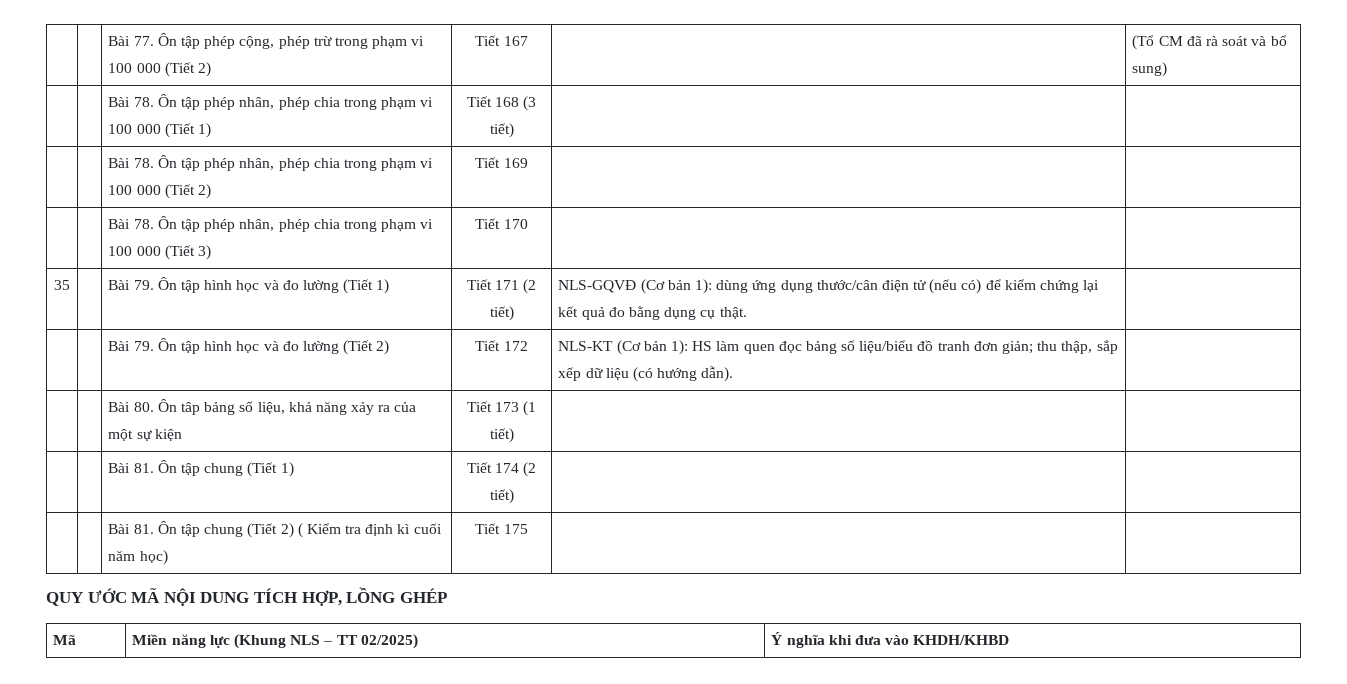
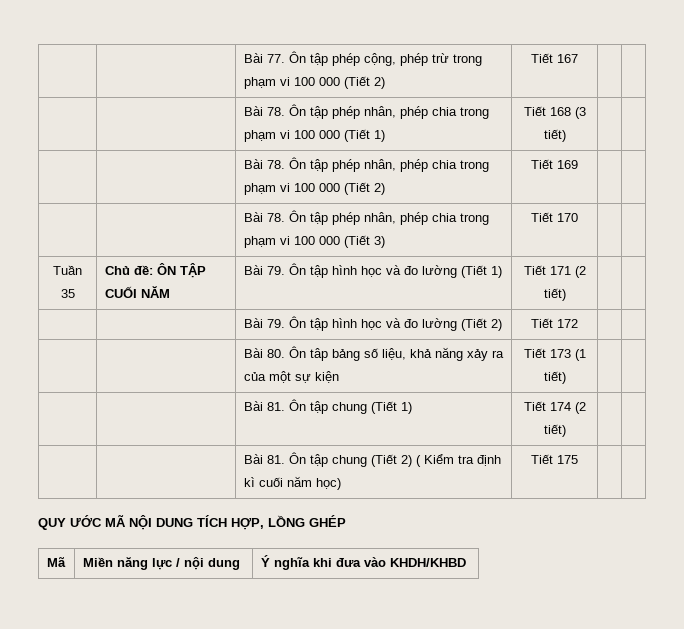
[1132,35,1287,50] [1132,62,1168,77] (Tổ CM đã rà soát và bổ sung) -> (578, 58) none
(528, 224) none -> [53,265,82,275] Tuần
(70, 285) none -> [104,263,206,278] [104,286,170,298] Chủ đề: ÔN TẬP CUỐI NĂM
[558,279,1100,294] [558,306,747,320] NLS-GQVĐ (Cơ bản 1): dùng ứng dụng thước/cân điện tử (nếu có) để kiểm chứng lại kết quả đo bằng dụng cụ thật. -> (566, 294) none
[558,340,1118,355] [558,366,734,382] NLS-KT (Cơ bản 1): HS làm quen đọc bảng số liệu/biểu đồ tranh đơn giản; thu thập, sắp xếp dữ liệu (có hướng dẫn). -> (578, 323) none
[233,634,418,649] (Khung NLS – TT 02/2025) -> [175,557,240,570] / nội dung

